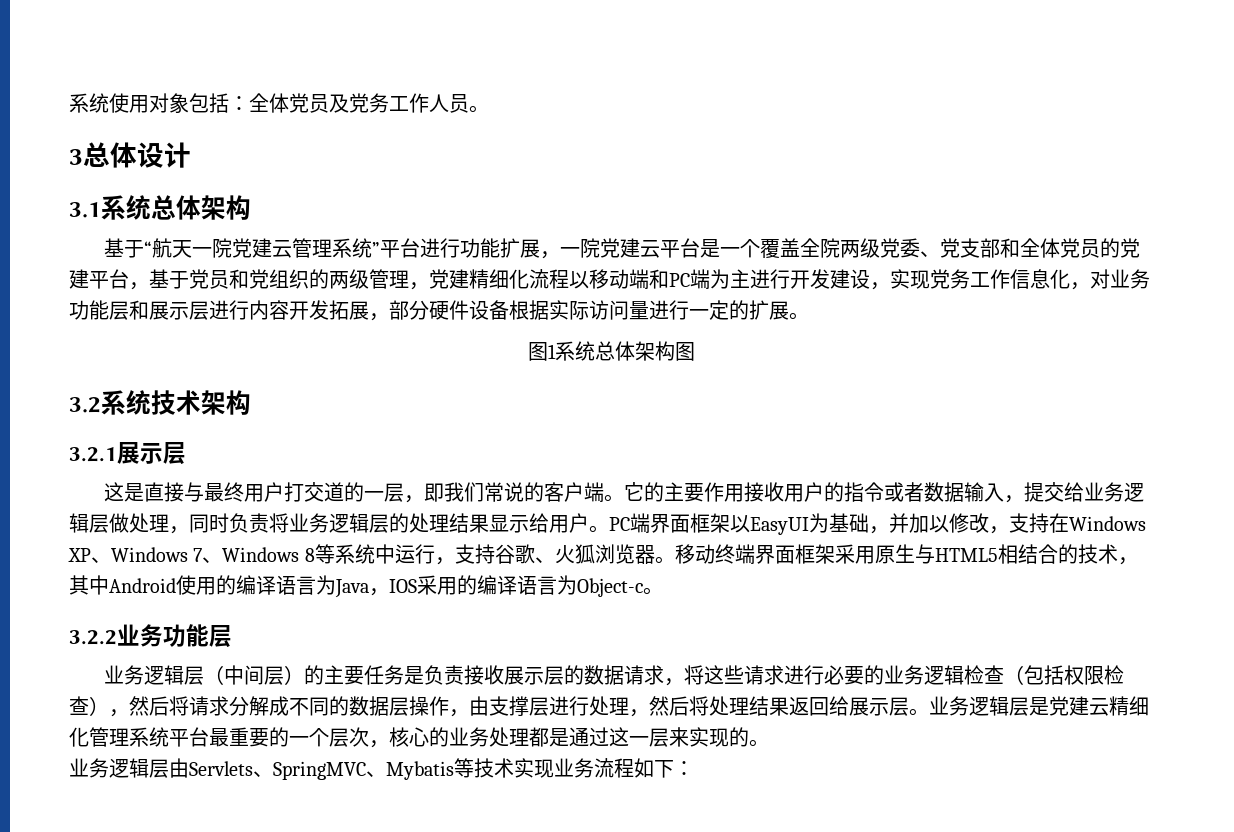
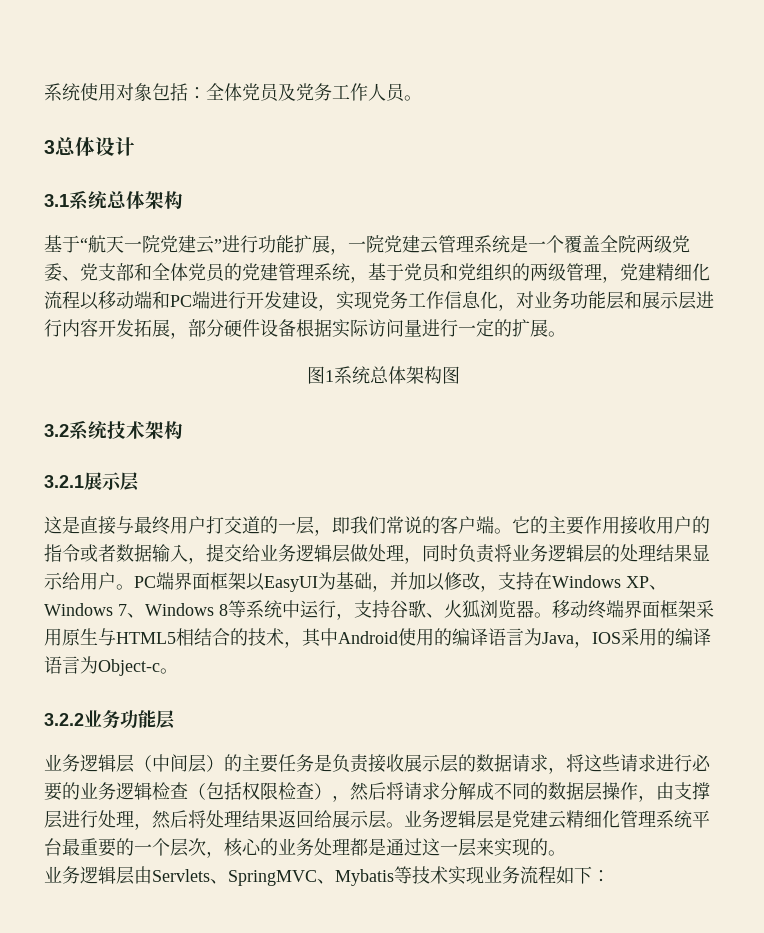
[292,238,421,258] 管理系统”平台 -> [214,239,222,251] ”
[660,238,701,258] 平台 -> [438,235,510,253] 管理系统
[89,269,129,289] 平台 -> [278,263,350,281] 管理系统
[710,269,750,289] 为主 -> (210, 300) none

